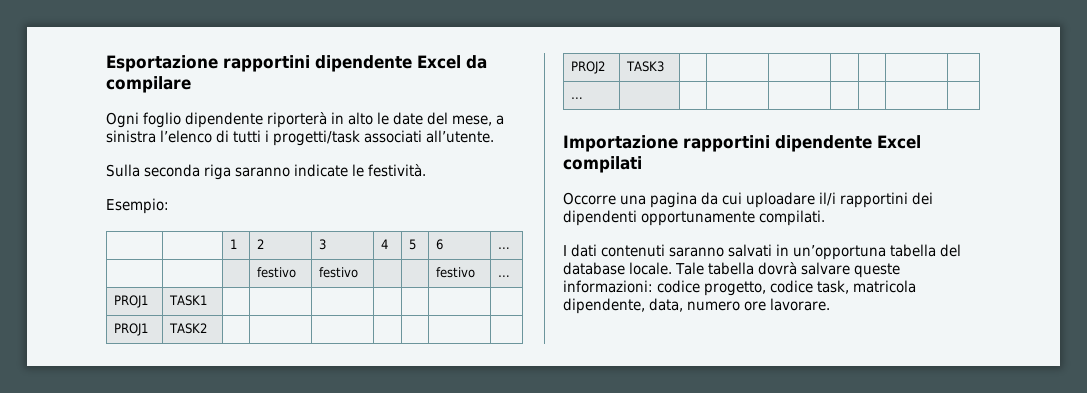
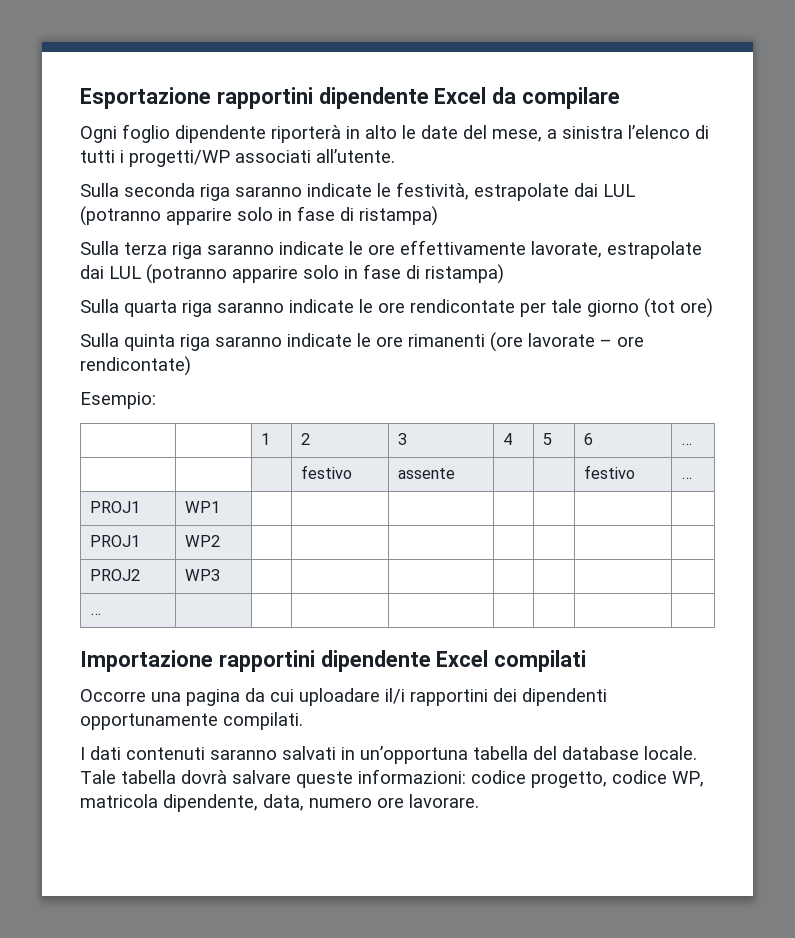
[273,130,360,146] progetti/task -> [129,150,230,167] progetti/WP
[368,164,426,177] festività. -> [396,182,635,201] [80,206,438,226] [80,240,702,259] [80,264,504,284] [80,298,713,318] [80,332,644,352] [80,356,191,376] festività, estrapolate dai LUL (potranno apparire solo in fase di ristampa) // Sulla terza riga saranno indicate le ore effettivamente lavorate, estrapolate dai LUL (potranno apparire solo in fase di ristampa) // Sulla quarta riga saranno indicate le ore rendicontate per tale giorno (tot ore) // Sulla quinta riga saranno indicate le ore rimanenti (ore lavorate – ore rendicontate)
[319,267,359,278] festivo -> [397,468,455,479] assente
[169,295,208,306] [114,323,149,336] [169,323,208,334] TASK1 | | | | | | | // PROJ1 | TASK2 -> [184,501,220,513] [89,535,140,547] [184,535,220,547] WP1 | | | | | | | // PROJ1 | WP2
[626,61,665,72] TASK3 -> [184,569,220,581] WP3
[817,280,849,294] task, -> [672,771,704,787] WP,

